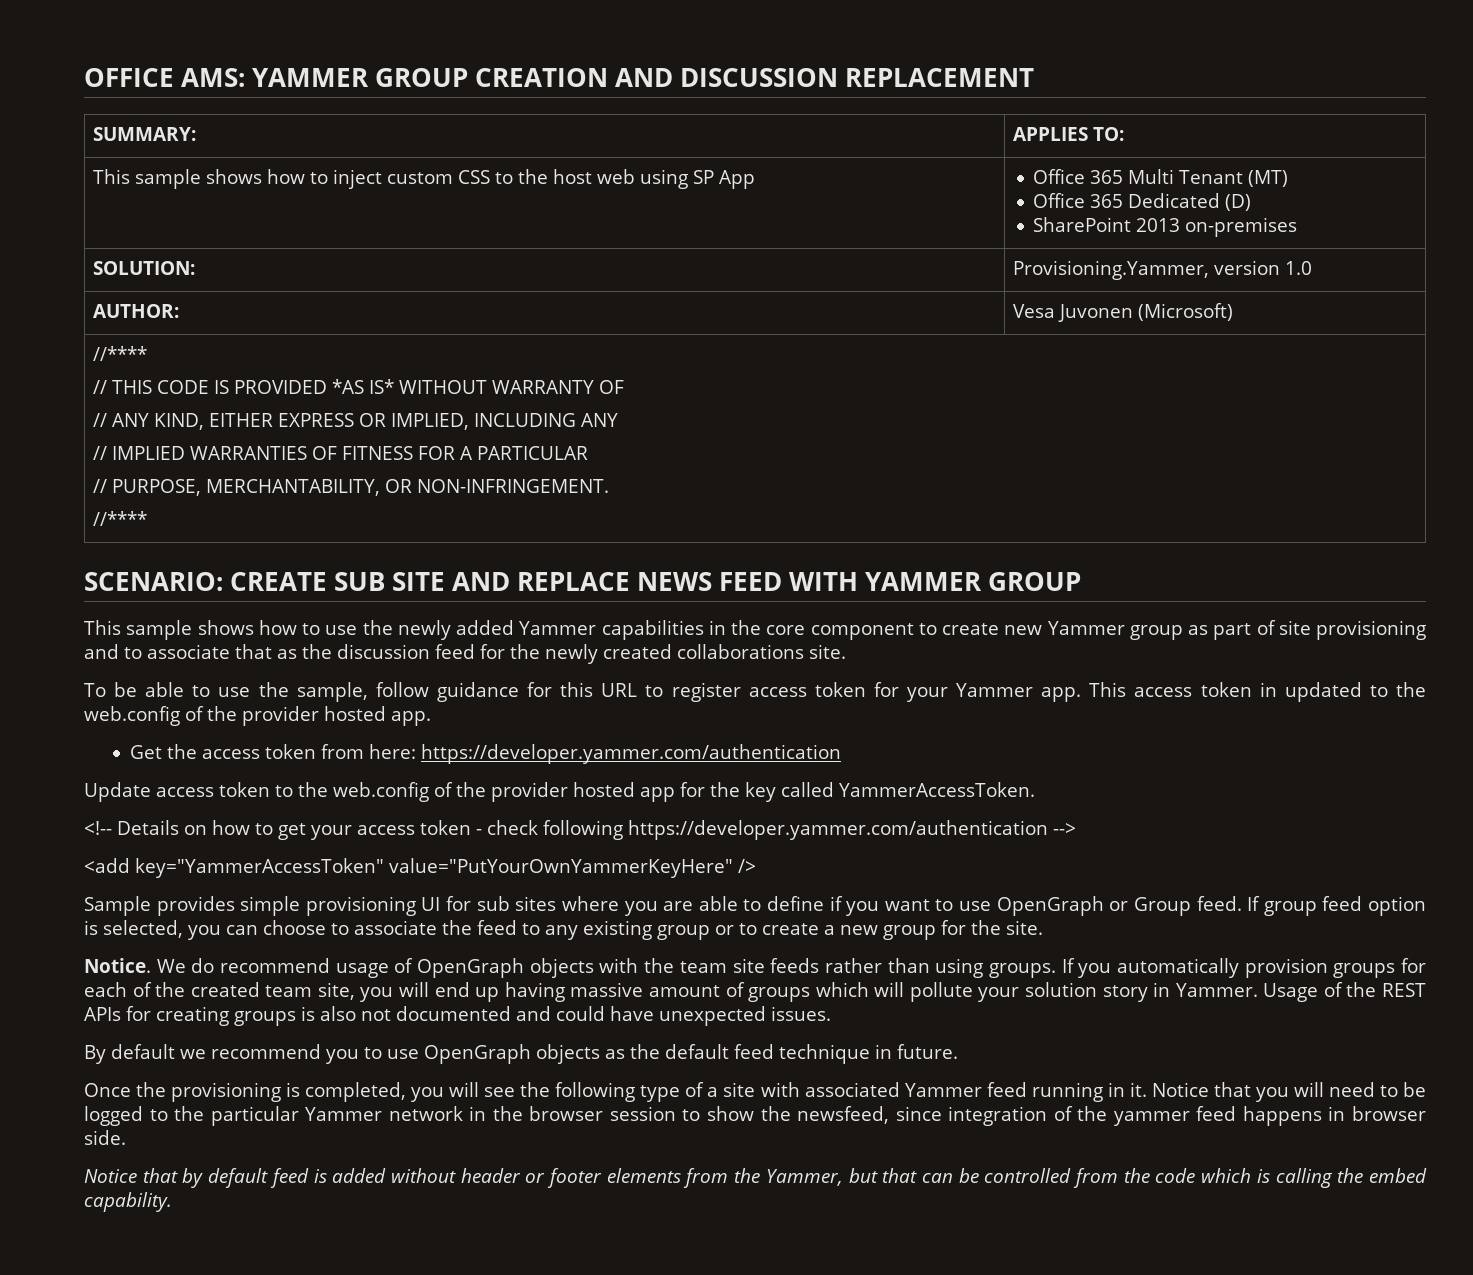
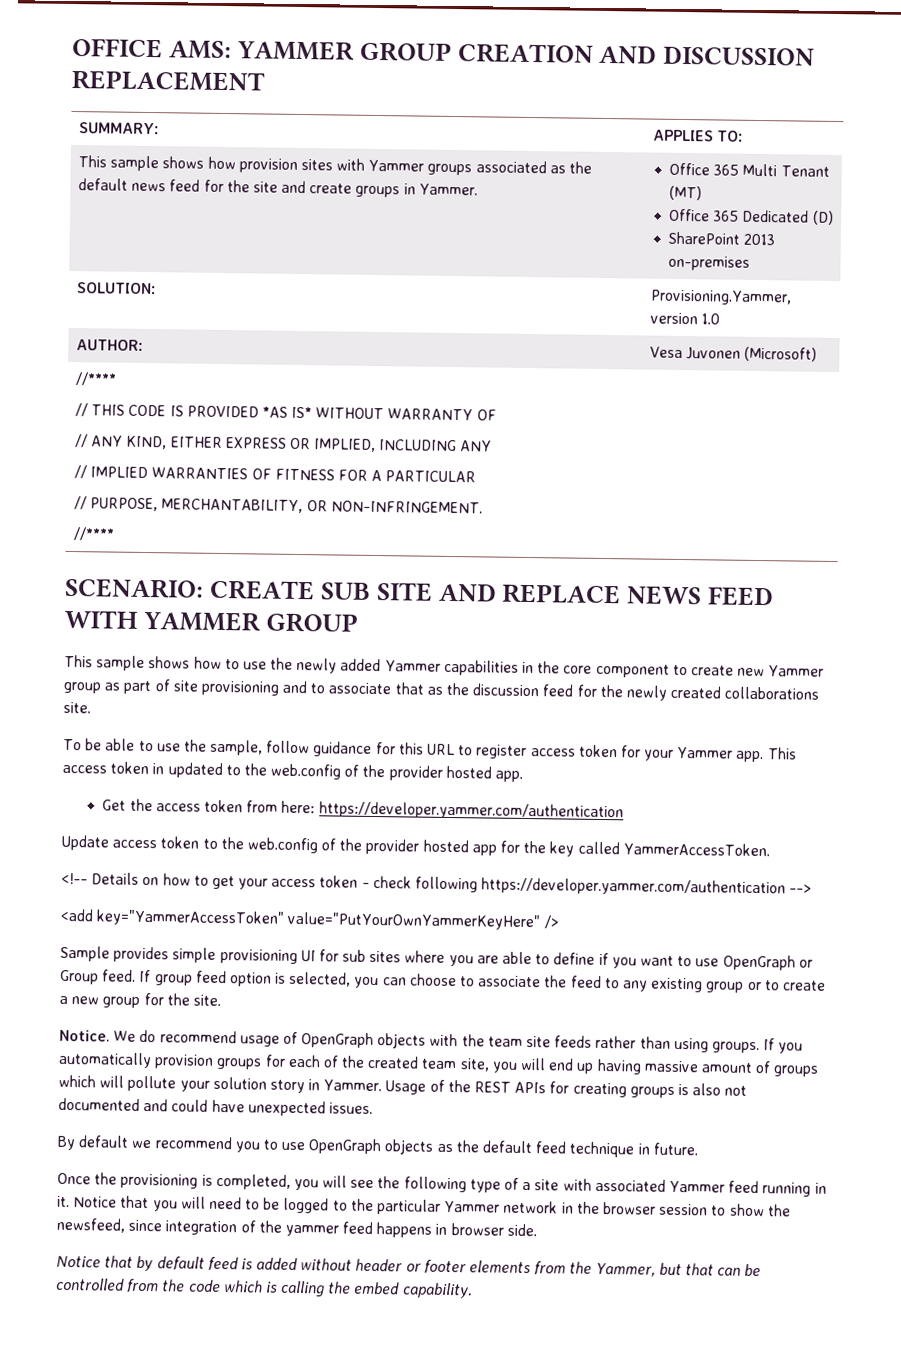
[309,169,755,189] to inject custom CSS to the host web using SP App -> [238,158,593,176] [78,178,478,198] provision sites with Yammer groups associated as the default news feed for the site and create groups in Yammer.

